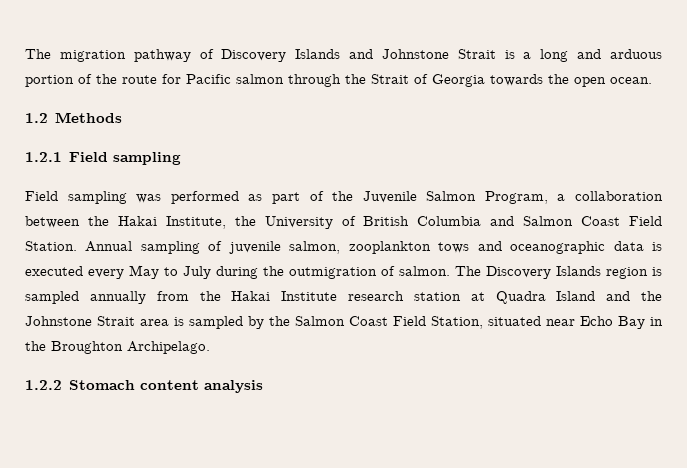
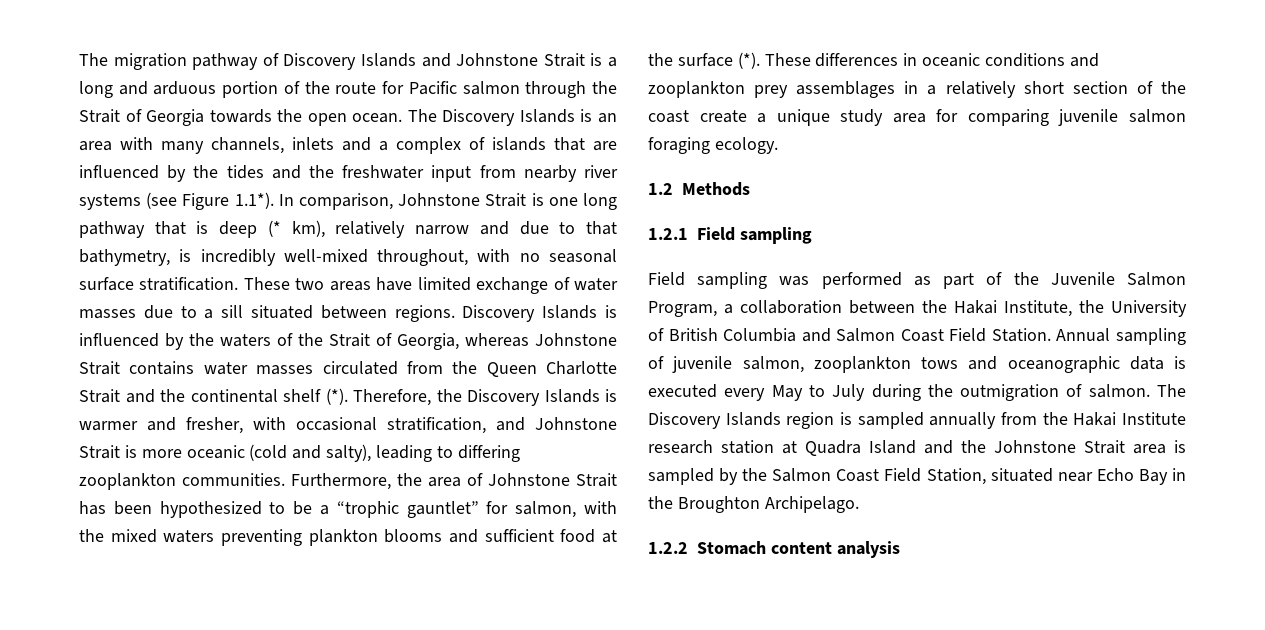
(652, 80) none -> [407,109,617,126] [79,137,617,154] [79,165,618,182] [79,192,617,210] [79,220,618,238] [79,249,617,266] [79,277,619,294] [79,305,617,322] [79,333,617,350] [79,361,617,377] [79,388,617,406] [79,417,617,434] [79,444,520,462] [79,473,617,490] [79,501,617,518] [79,529,617,546] [648,52,1099,69] [648,81,1186,98] [648,109,1186,126] [648,137,778,154] The Discovery Islands is an area with many channels, inlets and a complex of islands that are influenced by the tides and the freshwater input from nearby river systems (see Figure 1.1*). In comparison, Johnstone Strait is one long pathway that is deep (* km), relatively narrow and due to that bathymetry, is incredibly well-mixed throughout, with no seasonal surface stratification. These two areas have limited exchange of water masses due to a sill situated between regions. Discovery Islands is influenced by the waters of the Strait of Georgia, whereas Johnstone Strait contains water masses circulated from the Queen Charlotte Strait and the continental shelf (*). Therefore, the Discovery Islands is warmer and fresher, with occasional stratification, and Johnstone Strait is more oceanic (cold and salty), leading to differing zooplankton communities. Furthermore, the area of Johnstone Strait has been hypothesized to be a “trophic gauntlet” for salmon, with the mixed waters preventing plankton blooms and sufficient food at the surface (*). These differences in oceanic conditions and zooplankton prey assemblages in a relatively short section of the coast create a unique study area for comparing juvenile salmon foraging ecology.

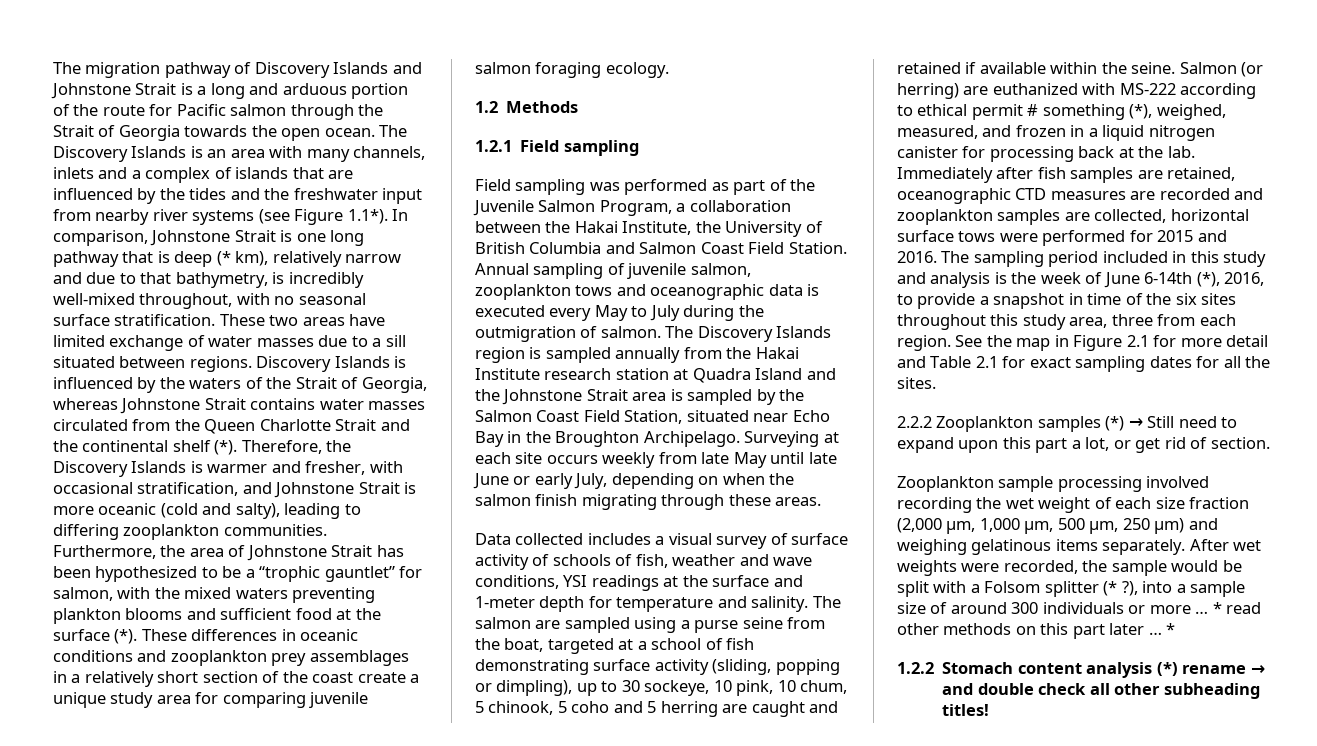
[648,541,900,558] // 1.2.2 Stomach content analysis -> [744,431,839,447] [475,452,837,468] [473,473,795,489] [475,494,822,510] [475,533,849,549] [475,554,813,570] [475,575,803,591] [475,596,841,612] [475,617,826,633] [475,638,755,654] [475,659,840,675] [475,680,848,696] [475,701,839,717] [897,62,1264,77] [897,83,1257,99] [897,104,1226,120] [897,125,1215,141] [897,146,1195,162] [897,167,1236,183] [897,188,1264,204] [897,209,1249,225] [897,230,1227,246] [897,251,1267,267] [897,272,1265,288] [897,293,1237,309] [897,314,1236,330] [897,335,1269,351] [897,356,1271,372] [897,377,936,389] [897,416,1238,432] [897,437,1270,453] [897,476,1210,492] [897,497,1250,513] [897,518,1218,534] [897,539,1262,555] [897,560,1242,576] [897,581,1246,597] [897,602,1262,614] [897,623,1176,639] [897,662,1265,678] [942,683,1260,699] [942,704,990,716] Surveying at each site occurs weekly from late May until late June or early July, depending on when the salmon finish migrating through these areas. // Data collected includes a visual survey of surface activity of schools of fish, weather and wave conditions, YSI readings at the surface and 1-meter depth for temperature and salinity. The salmon are sampled using a purse seine from the boat, targeted at a school of fish demonstrating surface activity (sliding, popping or dimpling), up to 30 sockeye, 10 pink, 10 chum, 5 chinook, 5 coho and 5 herring are caught and retained if available within the seine. Salmon (or herring) are euthanized with MS-222 according to ethical permit # something (*), weighed, measured, and frozen in a liquid nitrogen canister for processing back at the lab. Immediately after fish samples are retained, oceanographic CTD measures are recorded and zooplankton samples are collected, horizontal surface tows were performed for 2015 and 2016. The sampling period included in this study and analysis is the week of June 6-14th (*), 2016, to provide a snapshot in time of the six sites throughout this study area, three from each region. See the map in Figure 2.1 for more detail and Table 2.1 for exact sampling dates for all the sites. // 2.2.2 Zooplankton samples (*) → Still need to expand upon this part a lot, or get rid of section. // Zooplankton sample processing involved recording the wet weight of each size fraction (2,000 μm, 1,000 μm, 500 μm, 250 μm) and weighing gelatinous items separately. After wet weights were recorded, the sample would be split with a Folsom splitter (* ?), into a sample size of around 300 individuals or more … * read other methods on this part later … * // 1.2.2 Stomach content analysis (*) rename → and double check all other subheading titles!

